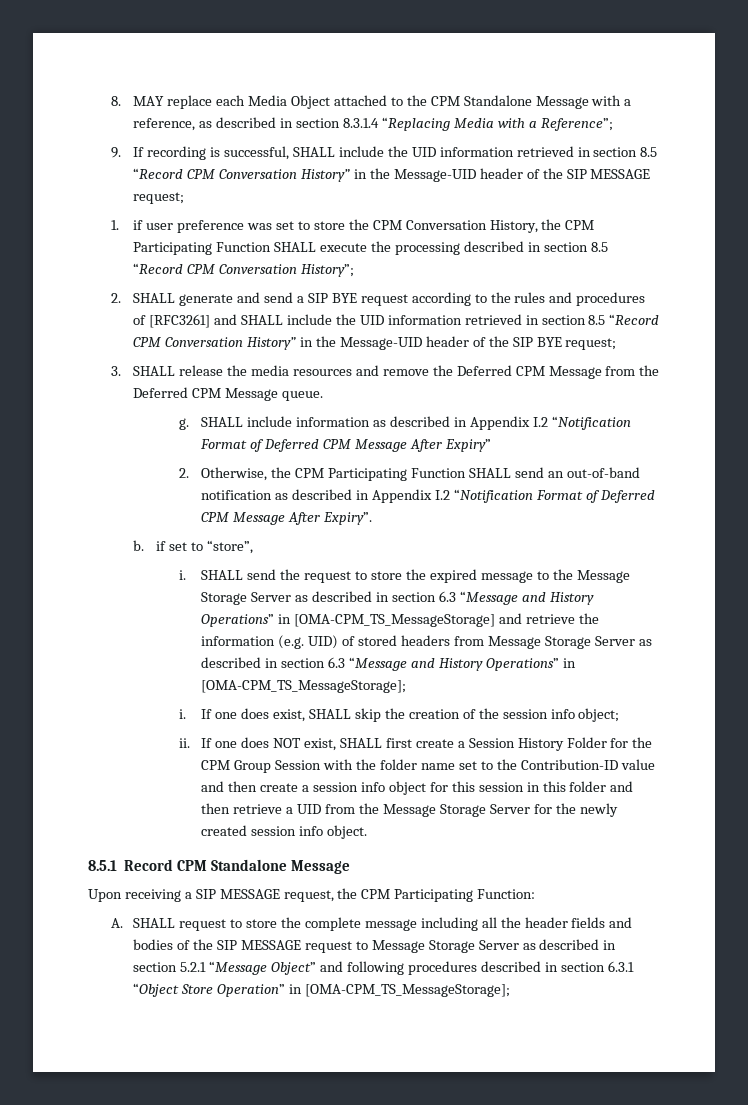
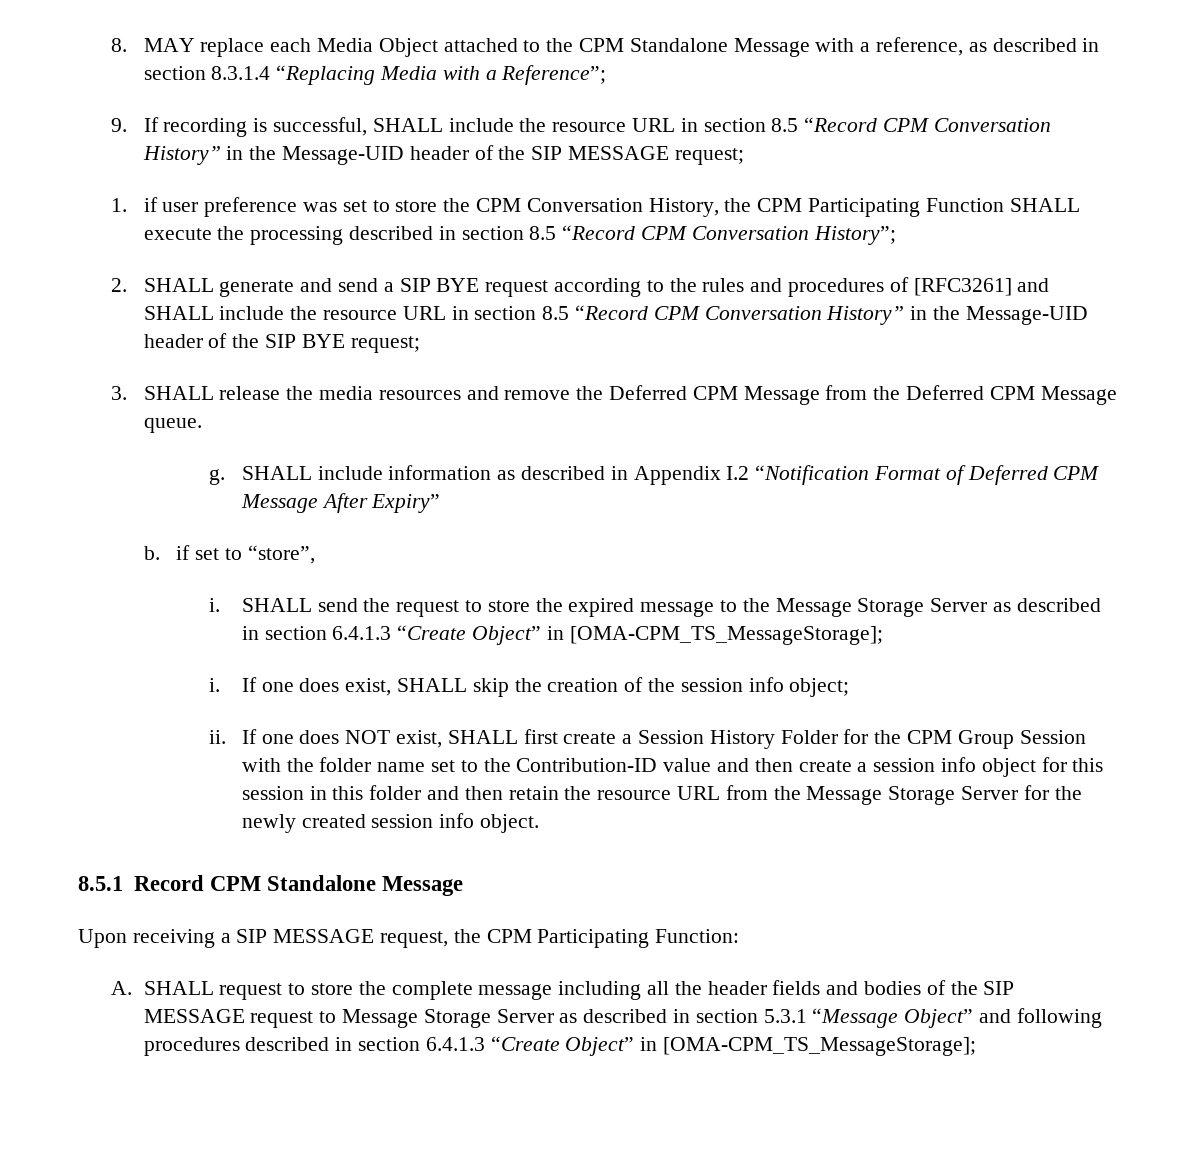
[411,146,574,157] UID information retrieved -> [552,118,675,132] resource URL
[359,314,522,325] UID information retrieved -> [322,306,446,320] resource URL
[178,467,640,481] [201,489,655,503] [201,512,373,525] // 2. Otherwise, the CPM Participating Function SHALL send an out-of-band notification as described in Appendix I.2 “Notification Format of Deferred CPM Message After Expiry”. -> (441, 503) none
[438,591,594,605] [201,613,600,627] [201,635,652,649] [201,657,559,671] 6.3 “Message and History Operations” in [OMA-CPM_TS_MessageStorage] and retrieve the information (e.g. UID) of stored headers from Message Storage Server as described in section 6.3 “Message and History Operations” -> [332,625,541,645] 6.4.1.3 “Create Object”
[233,804,322,814] retrieve a UID -> [508,786,720,800] retain the resource URL
[180,962,207,972] 5.2.1 -> [763,1009,807,1023] 5.3.1
[607,961,634,972] [133,983,286,997] 6.3.1 “Object Store Operation” -> [425,1036,635,1056] 6.4.1.3 “Create Object”

